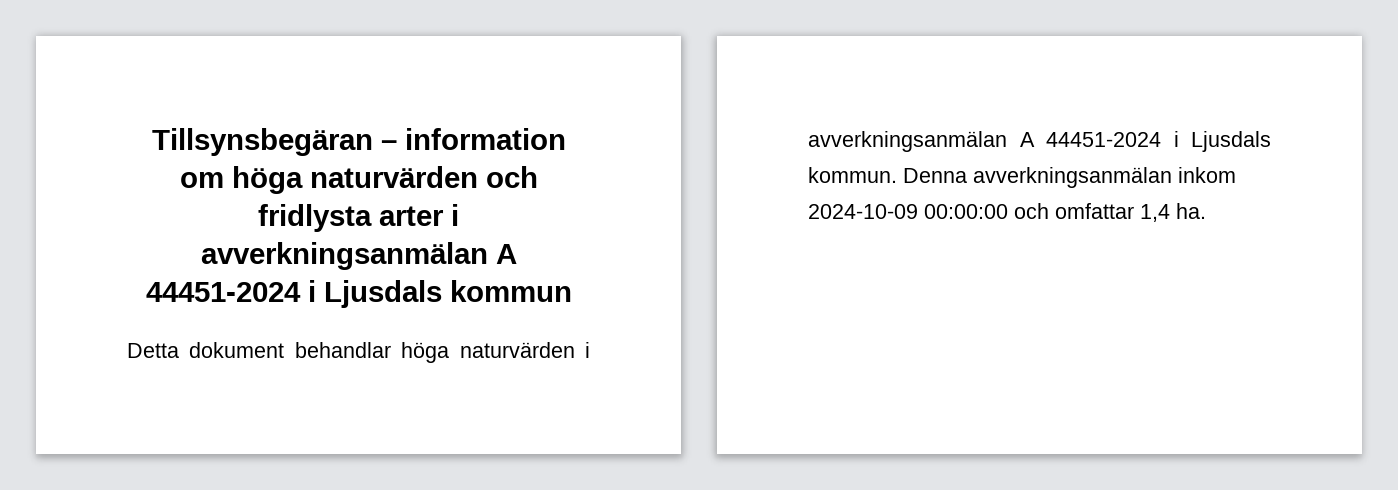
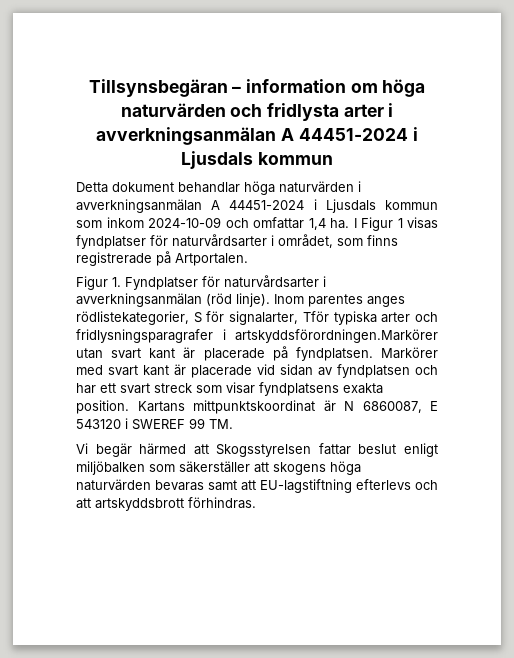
[808,167,1172,188] kommun. Denna avverkningsanmälan -> [384,200,438,210] [76,220,102,228] kommun som
[924,204,1008,219] 00:00:00 -> (221, 222) none
(1206, 211) none -> [353,217,438,231] [76,234,398,249] [76,251,248,266] [76,275,326,290] [76,293,405,307] [76,311,438,325] [76,329,438,343] [76,346,438,361] [76,364,438,378] [76,382,383,396] [76,400,438,414] [76,418,233,430] [76,443,438,457] [76,461,361,475] [76,479,438,493] [76,497,256,511] I Figur 1 visas fyndplatser för naturvårdsarter i området, som finns registrerade på Artportalen. // Figur 1. Fyndplatser för naturvårdsarter i avverkningsanmälan (röd linje). Inom parentes anges rödlistekategorier, S för signalarter, Tför typiska arter och fridlysningsparagrafer i artskyddsförordningen.Markörer utan svart kant är placerade på fyndplatsen. Markörer med svart kant är placerade vid sidan av fyndplatsen och har ett svart streck som visar fyndplatsens exakta position. Kartans mittpunktskoordinat är N 6860087, E 543120 i SWEREF 99 TM. // Vi begär härmed att Skogsstyrelsen fattar beslut enligt miljöbalken som säkerställer att skogens höga naturvärden bevaras samt att EU-lagstiftning efterlevs och att artskyddsbrott förhindras.

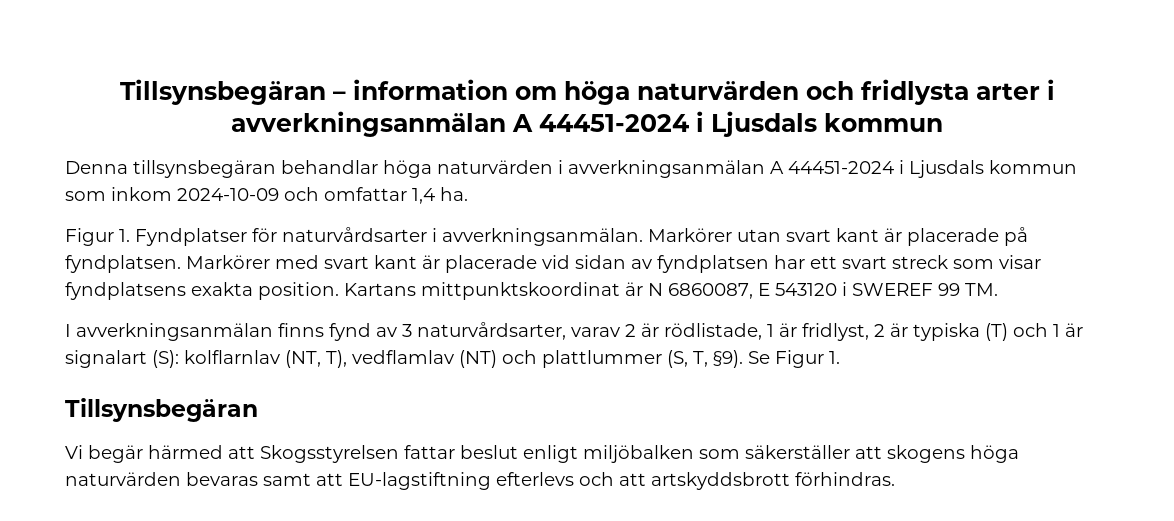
[76,182,174,193] Detta dokument -> [65,160,276,178] Denna tillsynsbegäran
[353,217,438,231] [76,234,398,249] [76,251,248,266] I Figur 1 visas fyndplatser för naturvårdsarter i området, som finns registrerade på Artportalen. -> (468, 194) none
[76,293,405,307] [76,311,438,325] [76,329,438,343] avverkningsanmälan (röd linje). Inom parentes anges rödlistekategorier, S för signalarter, Tför typiska arter och fridlysningsparagrafer i artskyddsförordningen.Markörer -> [442,228,732,246] avverkningsanmälan. Markörer
[415,365,438,375] och -> (769, 264) none
(233, 424) none -> [65,322,1083,341] [65,350,840,368] [65,398,258,422] // I avverkningsanmälan finns fynd av 3 naturvårdsarter, varav 2 är rödlistade, 1 är fridlyst, 2 är typiska (T) och 1 är signalart (S): kolflarnlav (NT, T), vedflamlav (NT) och plattlummer (S, T, §9). Se Figur 1. // Tillsynsbegäran

